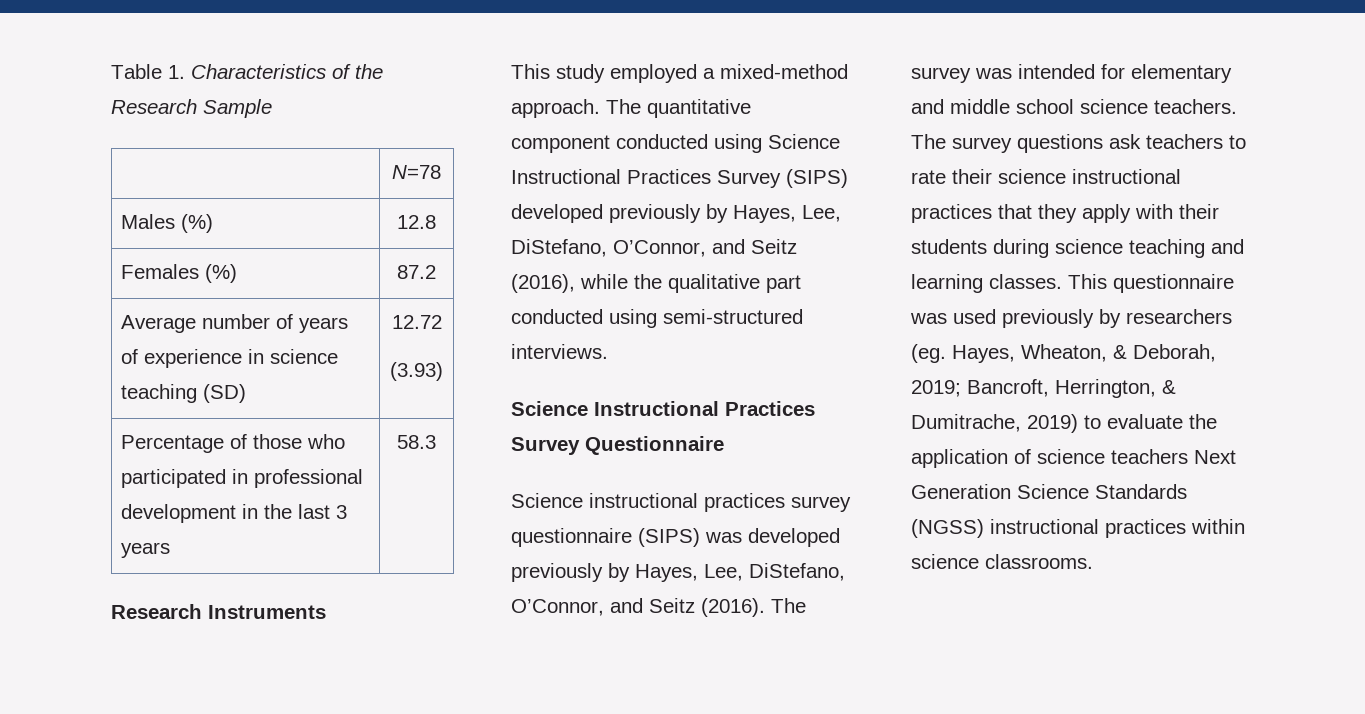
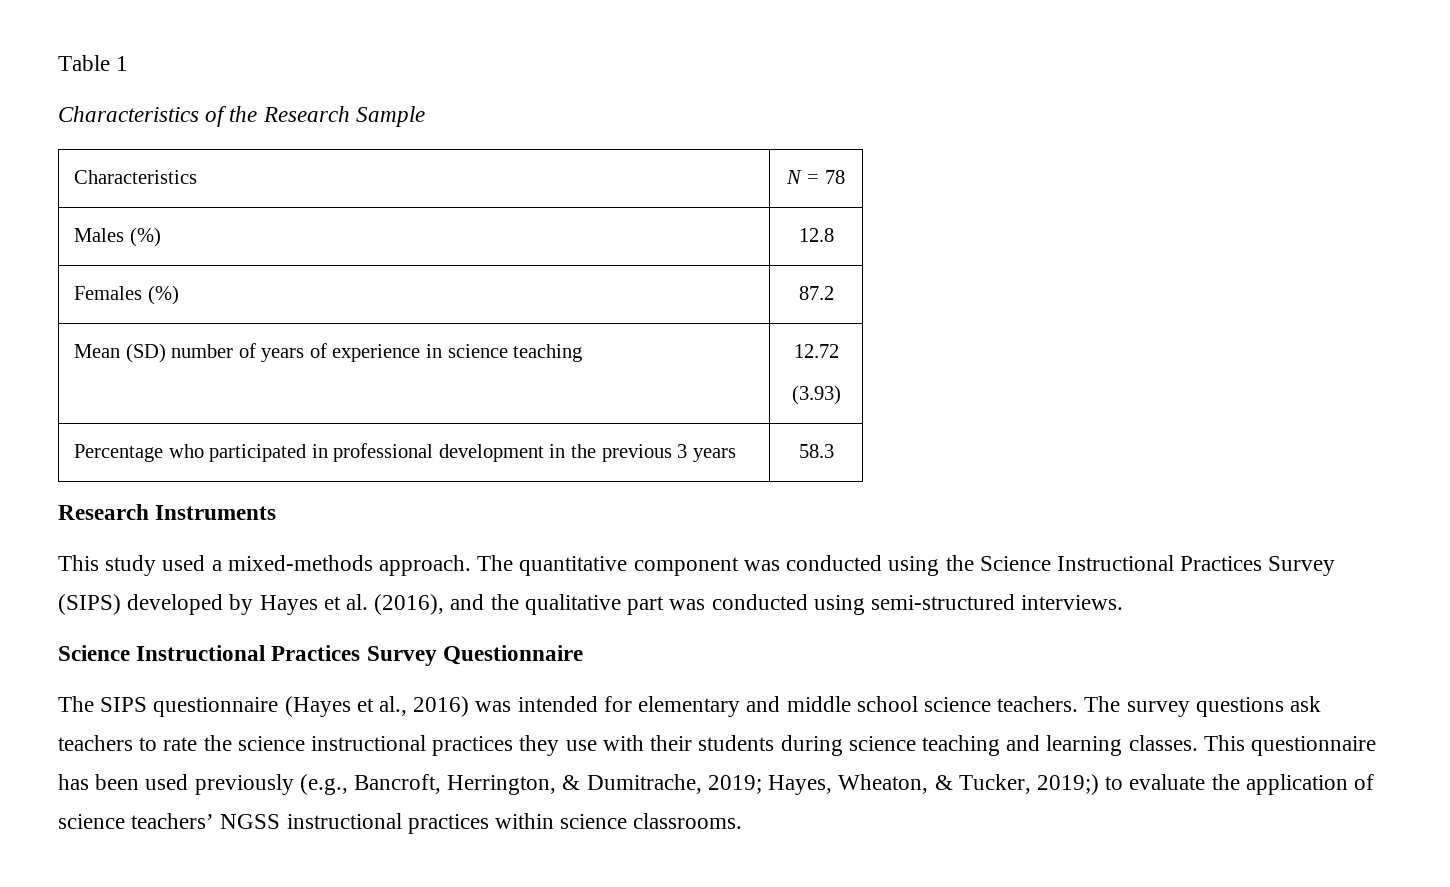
[168,65,185,79] 1. -> [116,56,129,71] 1 //
[392,165,441,179] | N=78 -> [74,170,198,184] [786,170,845,184] Characteristics | N = 78
[120,315,196,333] Average -> [74,343,166,363] Mean (SD)
[202,384,246,403] (SD) -> (583, 353) none
[229,434,302,449] of those -> (164, 453) none
[297,504,330,519] last -> [601,444,672,462] previous
[610,64,848,83] employed a mixed-method -> [162,555,373,571] used a mixed-methods
[616,134,762,153] conducted using -> [743,555,974,576] was conducted using the
[609,204,841,223] [511,239,797,257] [511,274,628,293] previously by Hayes, Lee, DiStefano, O’Connor, and Seitz (2016), while -> [229,594,485,615] by Hayes et al. (2016), and
(801, 284) none -> [669,599,706,610] was
[511,493,851,512] [511,528,840,547] [511,563,845,582] [511,598,806,617] [911,67,971,83] Science instructional practices survey questionnaire (SIPS) was developed previously by Hayes, Lee, DiStefano, O’Connor, and Seitz (2016). The survey -> [58,696,470,717] The SIPS questionnaire (Hayes et al., 2016)
[952,169,992,184] their -> [203,735,232,751] the
[998,204,1131,223] that they apply -> [519,735,597,756] they use
[910,309,1232,328] [911,344,1216,363] [911,379,1176,398] [911,414,1078,433] was used previously by researchers (eg. Hayes, Wheaton, & Deborah, 2019; Bancroft, Herrington, & Dumitrache, 2019) -> [58,774,1099,795] has been used previously (e.g., Bancroft, Herrington, & Dumitrache, 2019; Hayes, Wheaton, & Tucker, 2019;)
[1111,449,1236,464] [911,484,1187,499] [911,519,984,538] teachers Next Generation Science Standards (NGSS) -> [131,813,281,829] teachers’ NGSS

